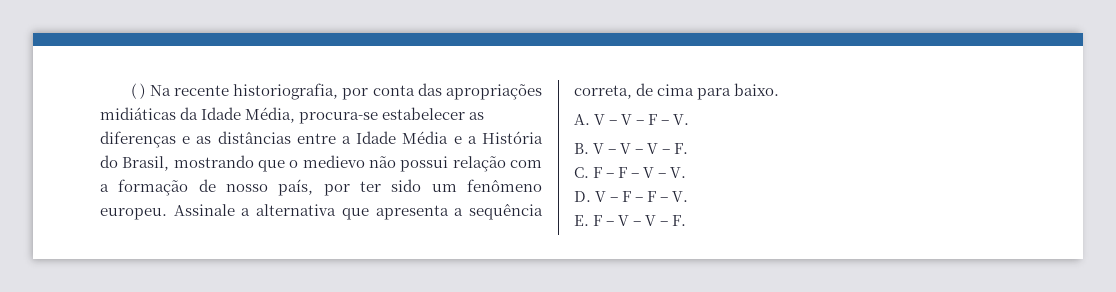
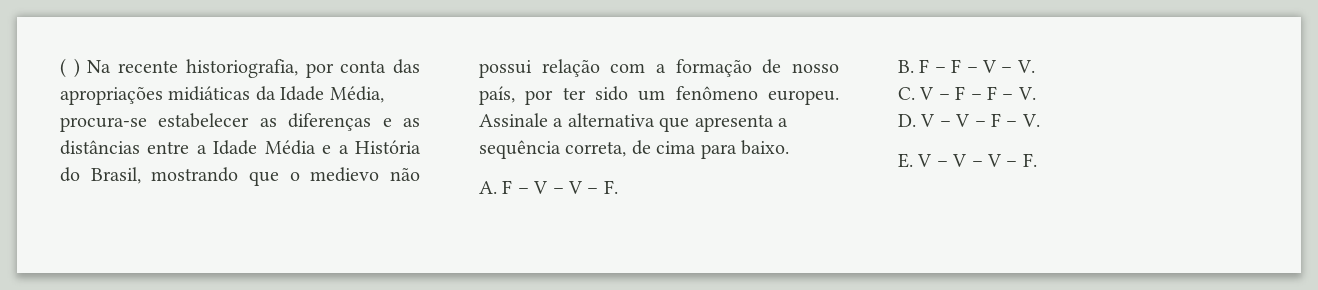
(590, 119) none -> [502,180,618,194] [898,59,1035,73] [898,86,1036,100] [898,114,916,127] F – V – V – F. // B. F – F – V – V. // C. V – F – F – V. // D.
[574,143,589,154] B. -> [898,153,913,168] E.
[574,167,687,178] [574,191,689,202] [574,215,687,226] // C. F – F – V – V. // D. V – F – F – V. // E. F – V – V – F. -> (1037, 160) none

